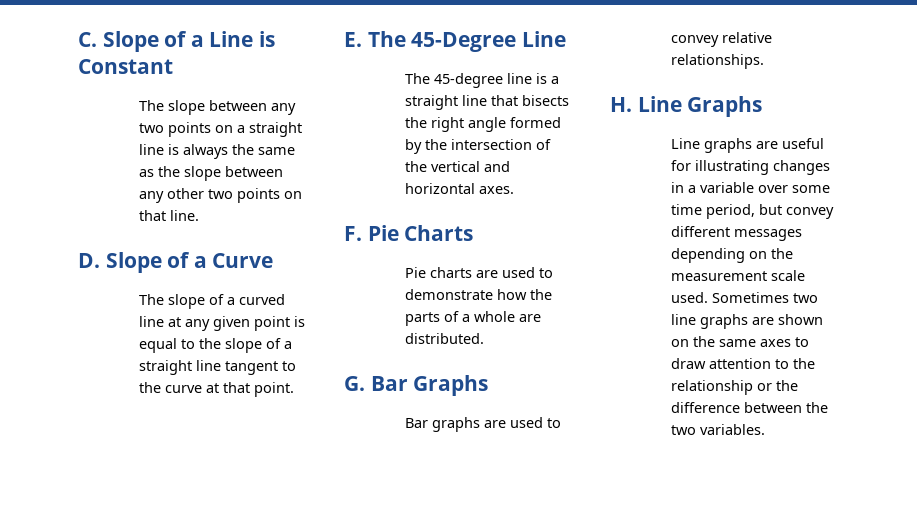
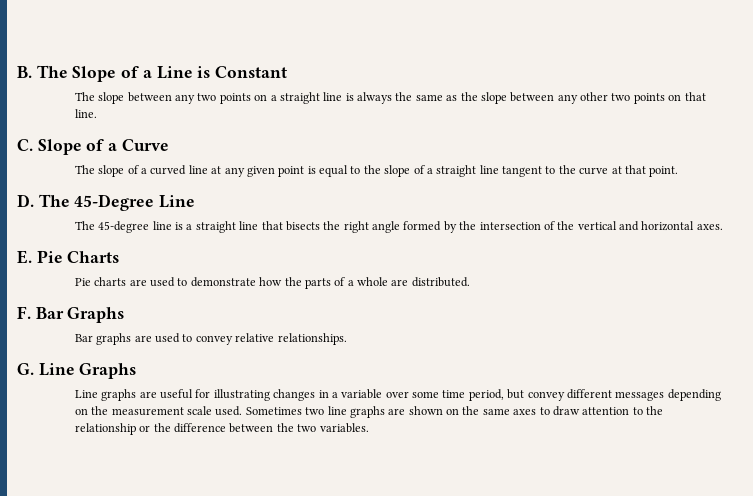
[78,32,97,47] C. -> [17,65,68,78] B. The
[78,253,100,268] D. -> [17,139,33,151] C.
[344,32,362,47] E. -> [17,194,34,207] D.
[344,226,362,241] F. -> [17,250,32,264] E.
[344,376,365,391] G. -> [17,306,31,319] F.
[610,97,632,112] H. -> [17,363,34,375] G.

